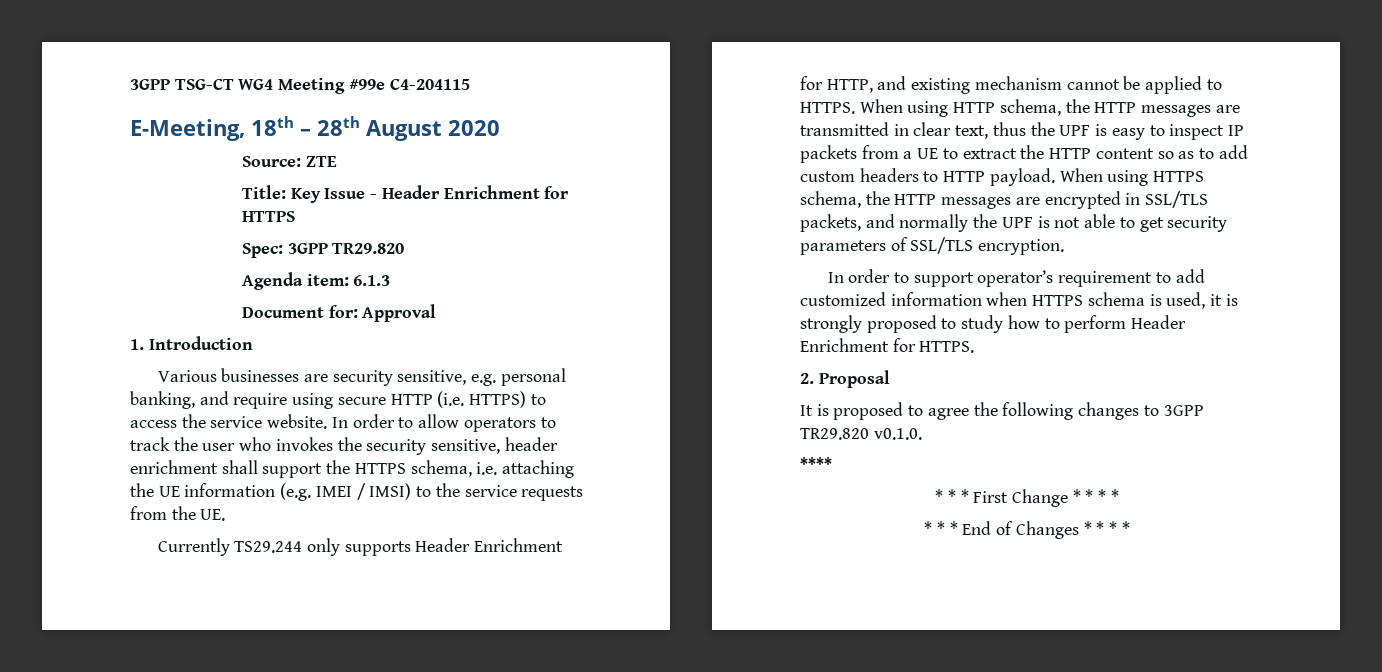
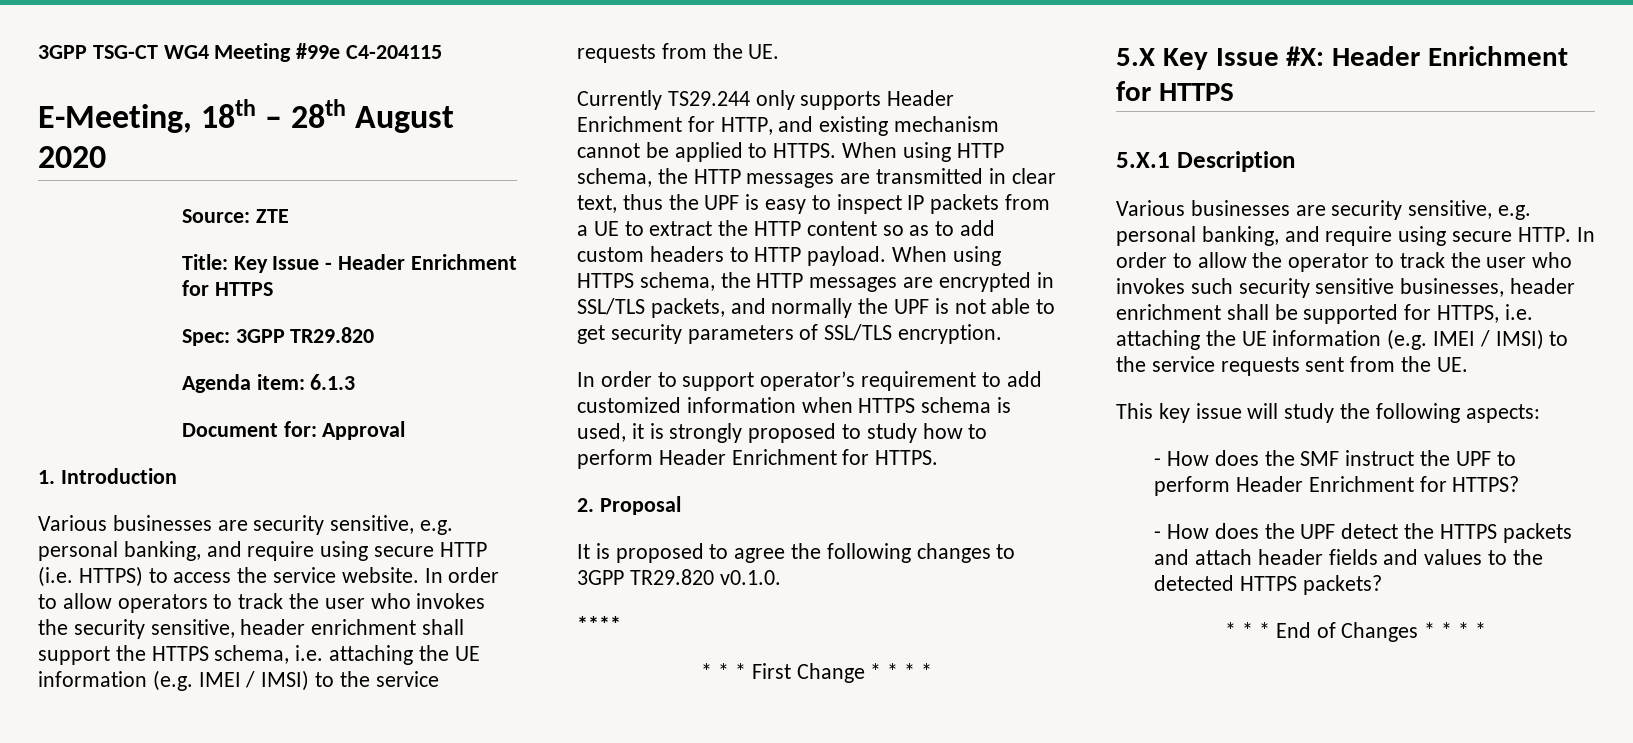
(1119, 496) none -> [1116,46,1569,70] [1116,81,1234,101] [1116,151,1295,172] [1116,200,1532,220] [1116,226,1595,246] [1116,252,1573,272] [1116,278,1576,298] [1116,304,1533,324] [1116,329,1569,350] [1116,356,1468,376] [1116,403,1540,423] [1154,450,1516,466] [1154,476,1520,496] [1154,523,1572,543] [1154,549,1543,565] [1154,575,1382,595] // 5.X Key Issue #X: Header Enrichment for HTTPS // 5.X.1 Description // Various businesses are security sensitive, e.g. personal banking, and require using secure HTTP. In order to allow the operator to track the user who invokes such security sensitive businesses, header enrichment shall be supported for HTTPS, i.e. attaching the UE information (e.g. IMEI / IMSI) to the service requests sent from the UE. // This key issue will study the following aspects: // - How does the SMF instruct the UPF to perform Header Enrichment for HTTPS? // - How does the UPF detect the HTTPS packets and attach header fields and values to the detected HTTPS packets?

